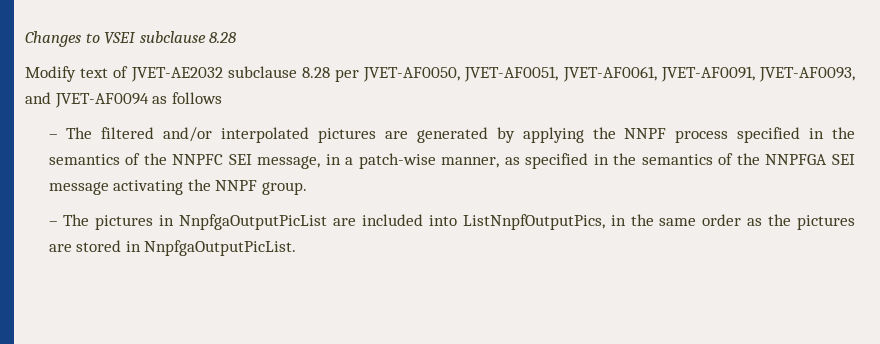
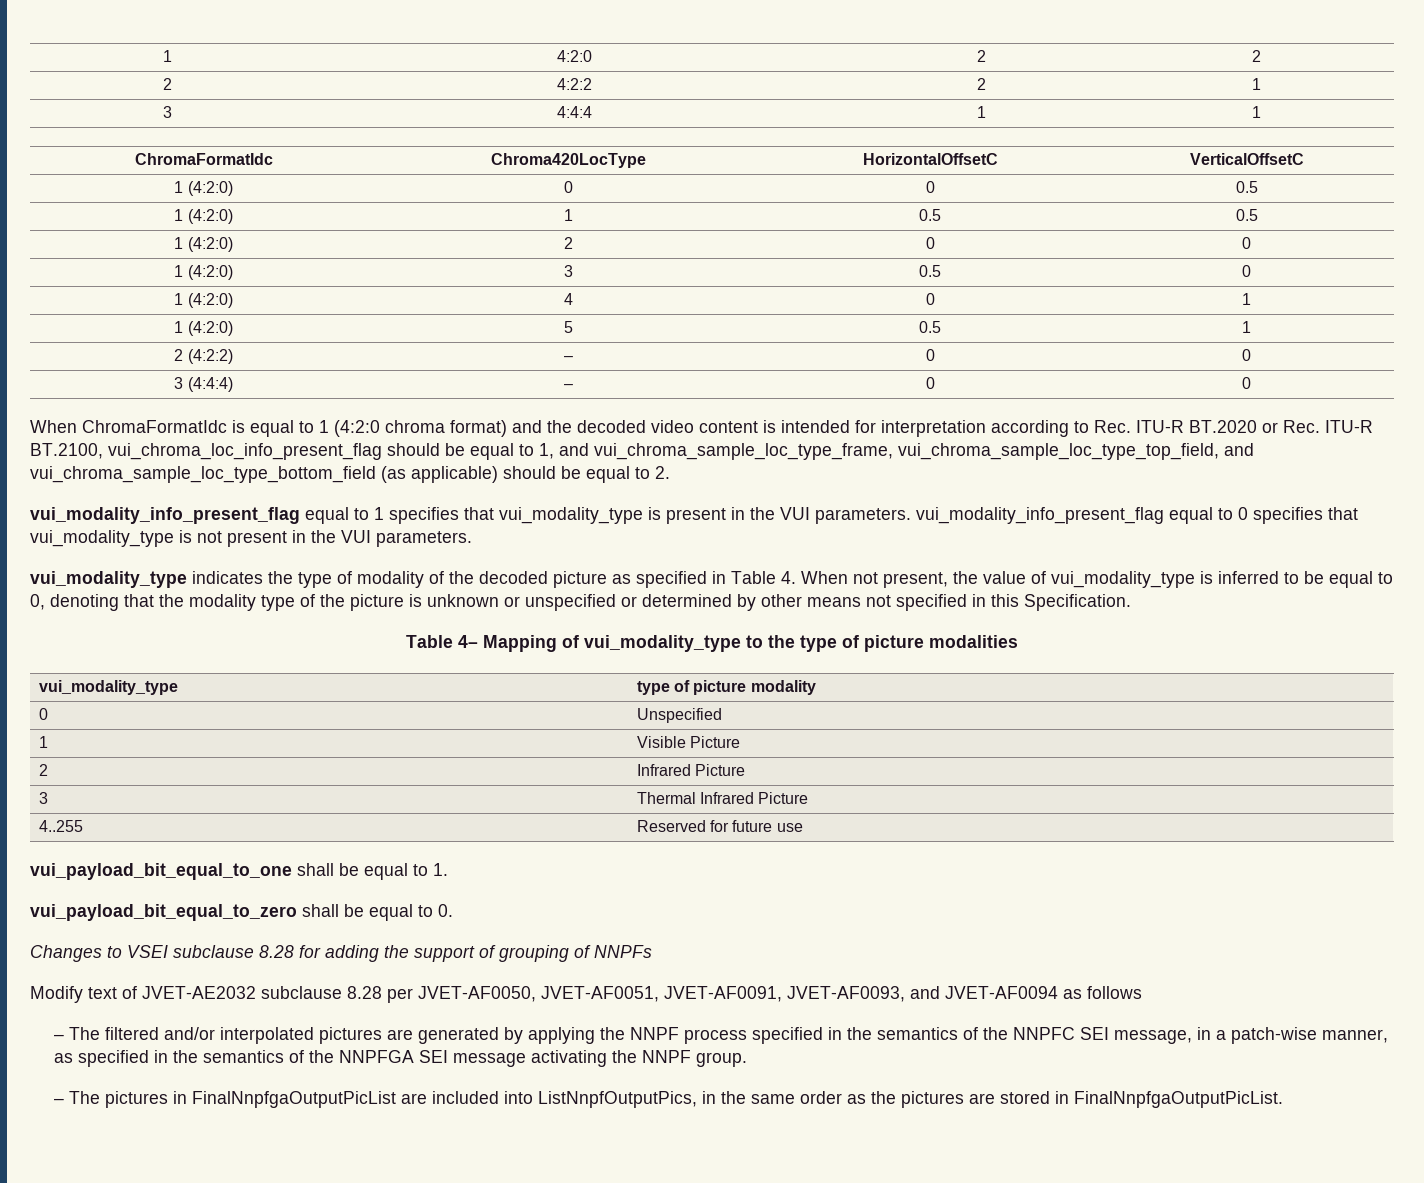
(25, 39) none -> [163,50,172,62] [556,50,592,62] [976,50,986,62] [1251,50,1261,62] [163,78,172,90] [556,78,592,90] [976,78,986,90] [1251,78,1261,90] [163,106,172,118] [556,106,592,118] [976,106,986,118] [1251,106,1261,118] [134,153,273,165] [491,153,646,168] [862,153,998,165] [1189,153,1304,165] [174,181,233,196] [564,181,573,193] [925,181,935,193] [1235,181,1258,193] [174,209,233,224] [564,209,573,221] [919,209,941,221] [1235,209,1258,221] [174,237,233,252] [564,237,573,249] [925,237,935,249] [1242,237,1251,249] [174,265,233,280] [564,265,573,277] [919,265,941,277] [1242,265,1251,277] [174,293,233,308] [564,293,573,305] [925,293,935,305] [1242,293,1251,305] [174,321,233,336] [564,321,573,333] [919,321,941,333] [1242,321,1251,333] [174,349,233,364] [564,356,573,361] [925,349,935,361] [1242,349,1251,361] [174,377,233,392] [564,384,573,389] [925,377,935,389] [1242,377,1251,389] [30,420,1373,437] [30,443,1254,460] [30,466,670,483] [30,507,1358,524] [30,530,472,547] [30,571,1393,588] [30,594,1131,611] [406,635,1018,652] [38,680,178,695] [636,680,816,695] [38,708,48,720] [636,708,722,723] [38,736,48,748] [636,736,740,748] [38,764,48,776] [636,764,745,776] [38,792,48,804] [636,792,809,804] [38,820,83,832] [636,820,803,832] [30,863,448,880] [30,904,453,921] 1 | 4:2:0 | 2 | 2 // 2 | 4:2:2 | 2 | 1 // 3 | 4:4:4 | 1 | 1 // ChromaFormatIdc | Chroma420LocType | HorizontalOffsetC | VerticalOffsetC // 1 (4:2:0) | 0 | 0 | 0.5 // 1 (4:2:0) | 1 | 0.5 | 0.5 // 1 (4:2:0) | 2 | 0 | 0 // 1 (4:2:0) | 3 | 0.5 | 0 // 1 (4:2:0) | 4 | 0 | 1 // 1 (4:2:0) | 5 | 0.5 | 1 // 2 (4:2:2) | – | 0 | 0 // 3 (4:4:4) | – | 0 | 0 // When ChromaFormatIdc is equal to 1 (4:2:0 chroma format) and the decoded video content is intended for interpretation according to Rec. ITU-R BT.2020 or Rec. ITU-R BT.2100, vui_chroma_loc_info_present_flag should be equal to 1, and vui_chroma_sample_loc_type_frame, vui_chroma_sample_loc_type_top_field, and vui_chroma_sample_loc_type_bottom_field (as applicable) should be equal to 2. // vui_modality_info_present_flag equal to 1 specifies that vui_modality_type is present in the VUI parameters. vui_modality_info_present_flag equal to 0 specifies that vui_modality_type is not present in the VUI parameters. // vui_modality_type indicates the type of modality of the decoded picture as specified in Table 4. When not present, the value of vui_modality_type is inferred to be equal to 0, denoting that the modality type of the picture is unknown or unspecified or determined by other means not specified in this Specification. // Table 4– Mapping of vui_modality_type to the type of picture modalities // vui_modality_type | type of picture modality // 0 | Unspecified // 1 | Visible Picture // 2 | Infrared Picture // 3 | Thermal Infrared Picture // 4..255 | Reserved for future use // vui_payload_bit_equal_to_one shall be equal to 1. // vui_payload_bit_equal_to_zero shall be equal to 0. //
(237, 37) none -> [299,945,652,962] for adding the support of grouping of NNPFs
[562,66,657,82] JVET-AF0061, -> (659, 994) none
[179,214,328,230] NnpfgaOutputPicList -> [192,1091,397,1108] FinalNnpfgaOutputPicList
[144,240,297,256] NnpfgaOutputPicList. -> [1074,1091,1284,1108] FinalNnpfgaOutputPicList.

